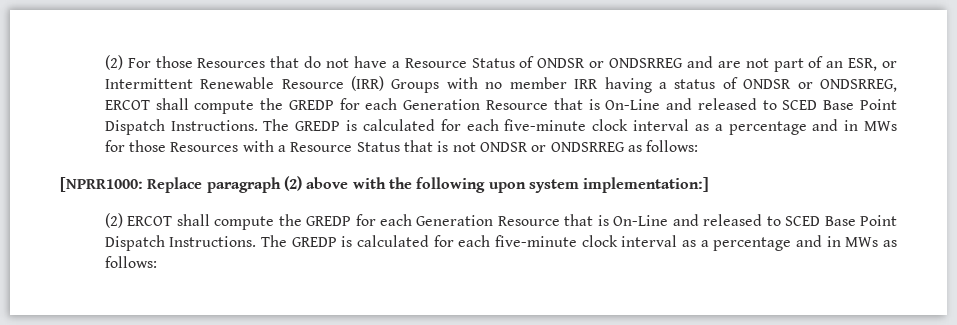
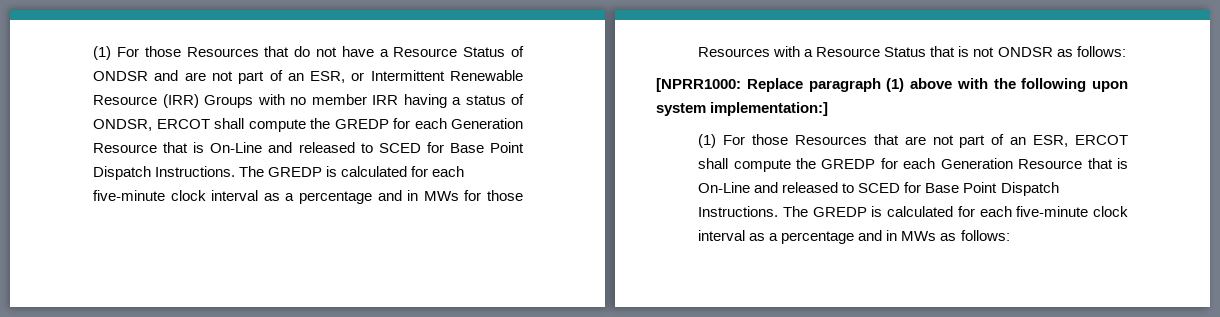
[104,55,123,70] (2) -> [93,46,112,60] (1)
[589,58,684,68] or ONDSRREG -> (149, 76) none
[743,79,898,92] ONDSR or ONDSRREG, -> [93,119,153,131] ONDSR,
(818, 105) none -> [426,142,444,153] for
[531,142,625,152] or ONDSRREG -> (1053, 52) none
[283,176,302,191] (2) -> [886,78,905,92] (1)
[104,213,123,228] (2) -> [698,134,1069,148] (1) For those Resources that are not part of an ESR,
(821, 221) none -> [904,182,922,193] for

